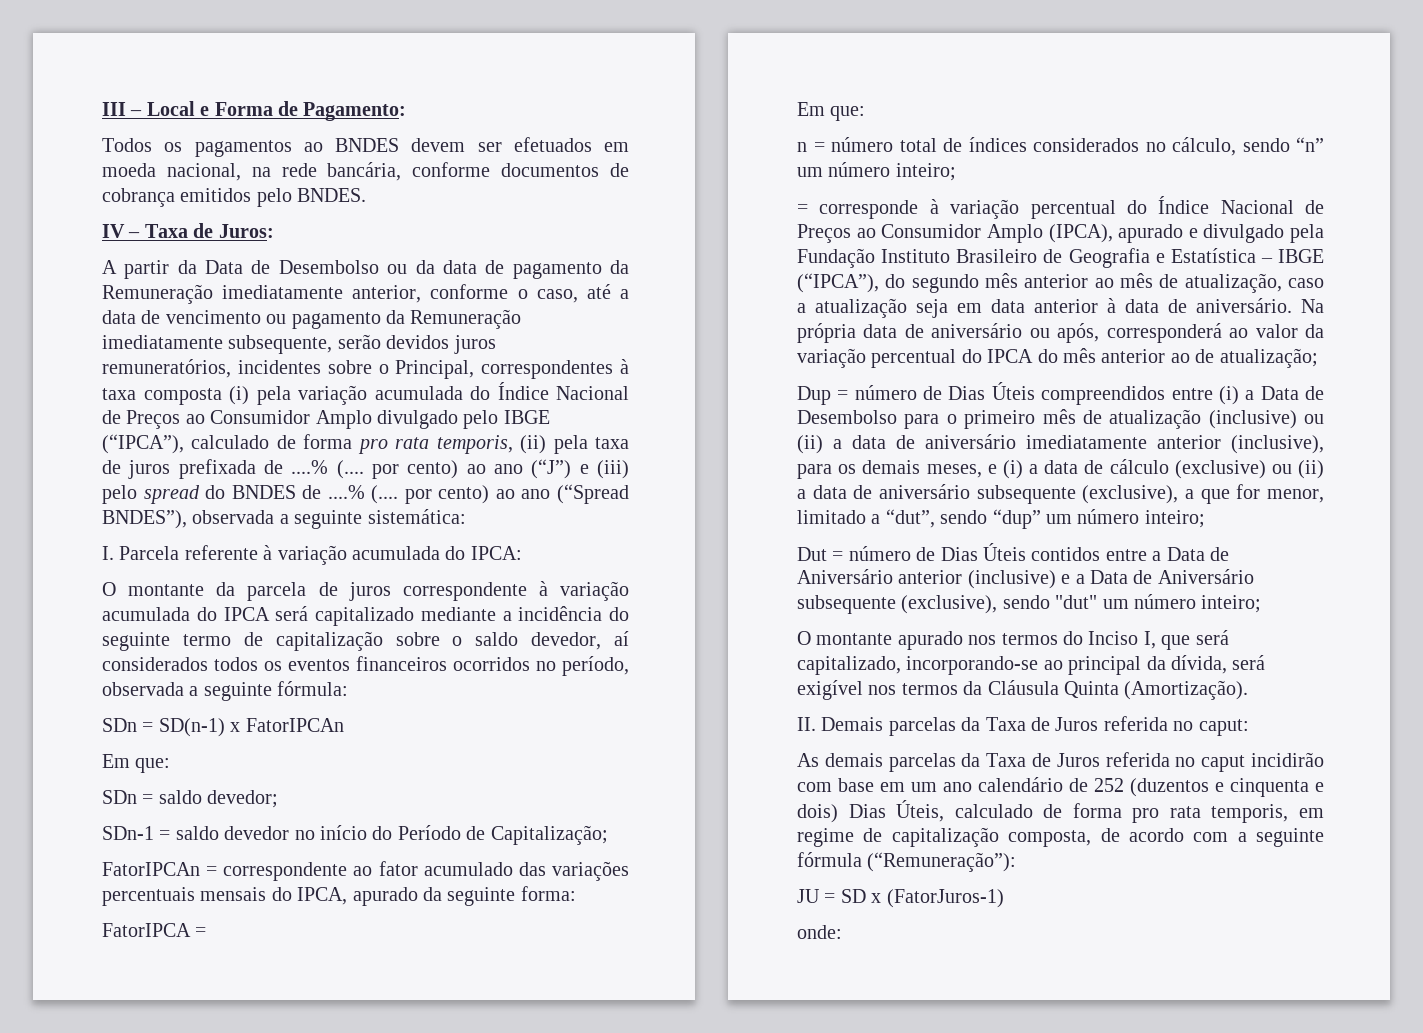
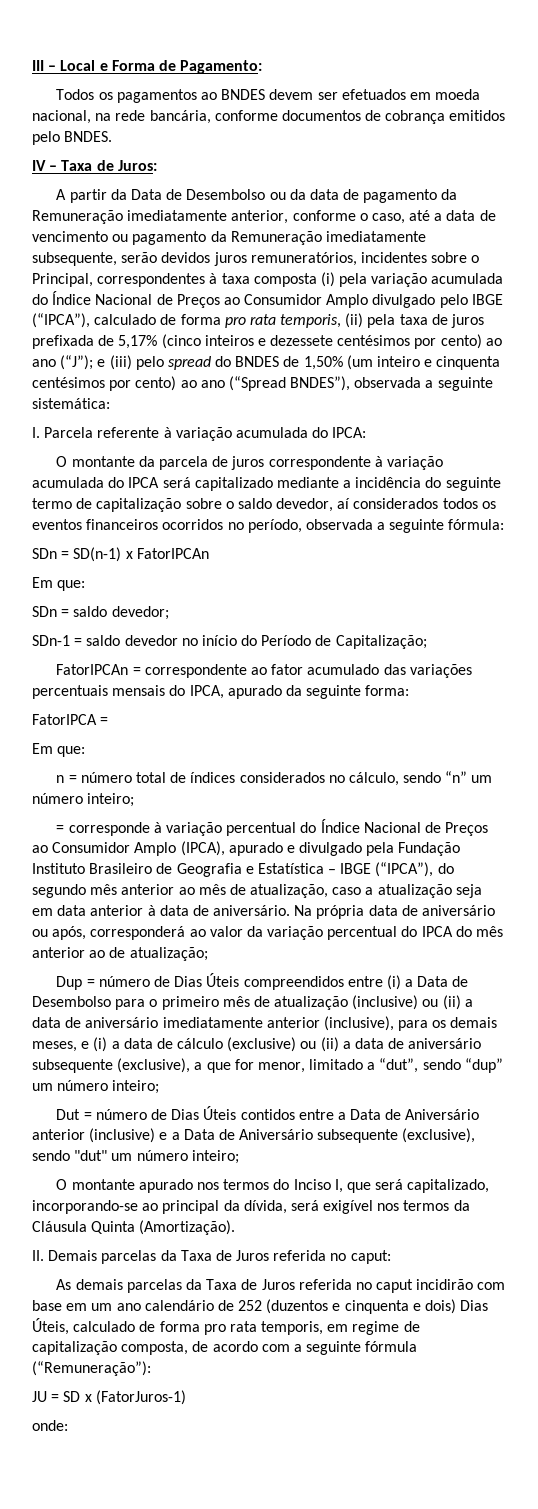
[291,459,572,479] ....% (.... por cento) ao ano (“J”) -> [118,334,502,349] [32,355,94,370] 5,17% (cinco inteiros e dezessete centésimos por cento) ao ano (“J”);
[327,485,399,504] ....% (.... -> [303,355,501,370] [32,377,105,388] 1,50% (um inteiro e cinquenta centésimos

